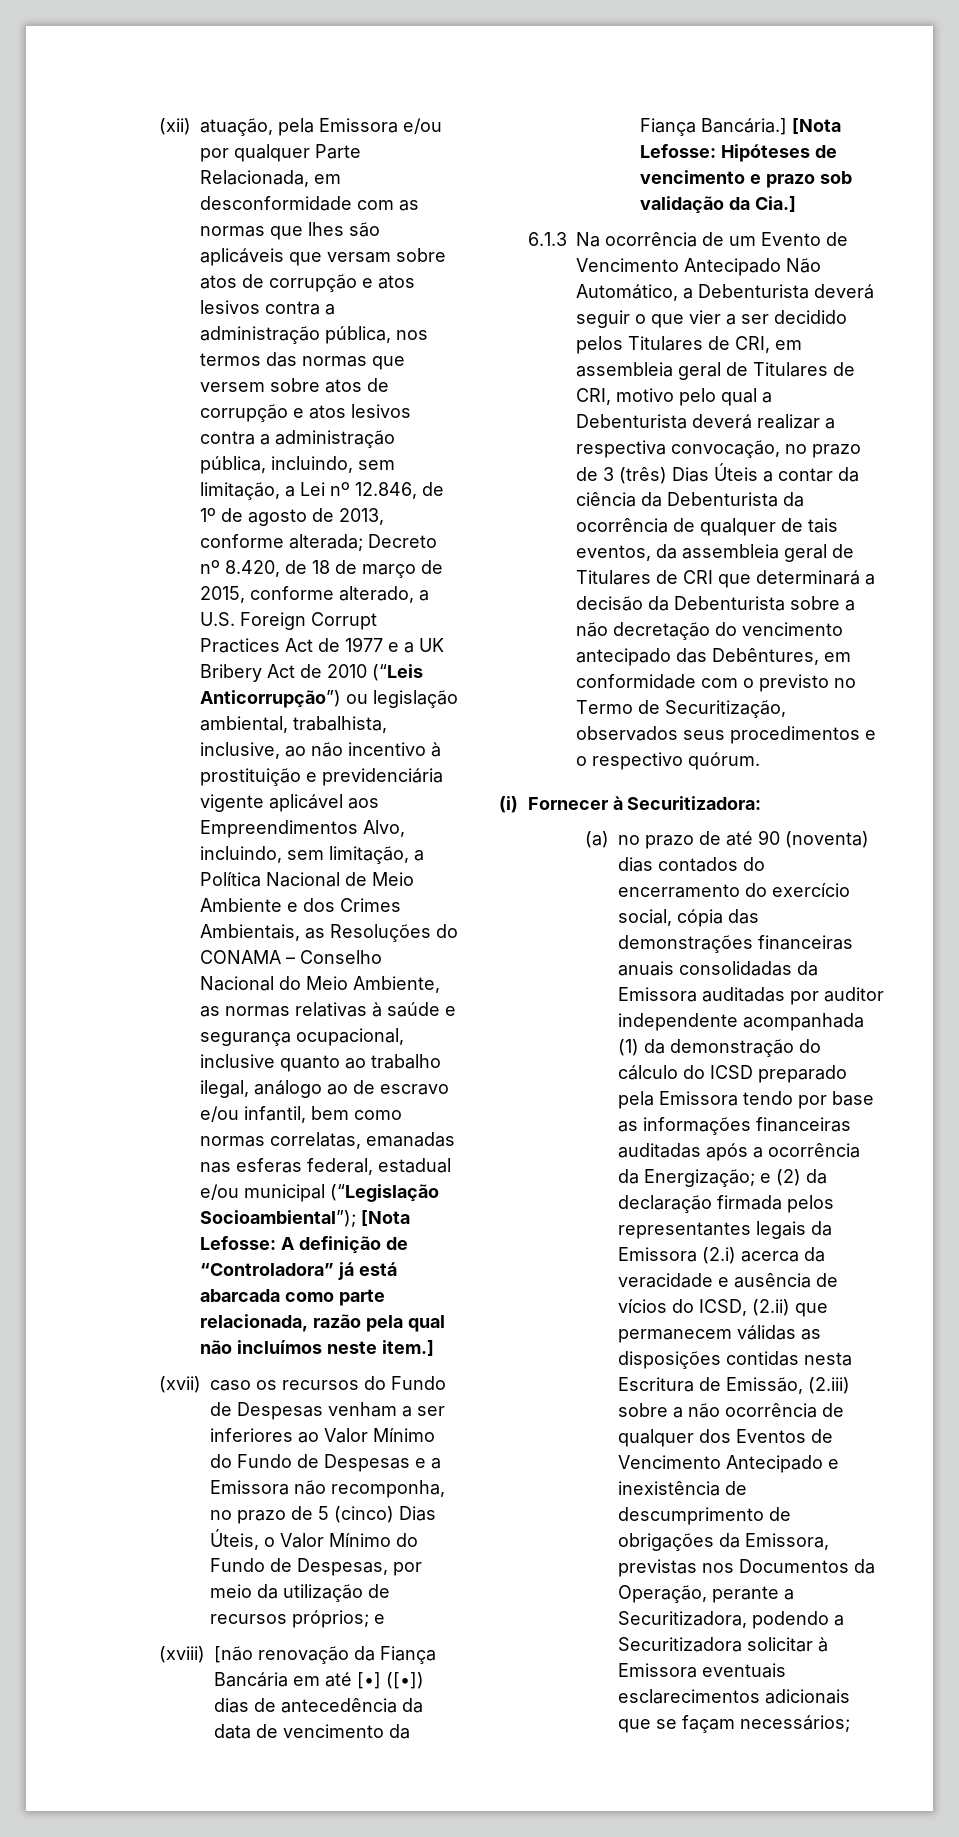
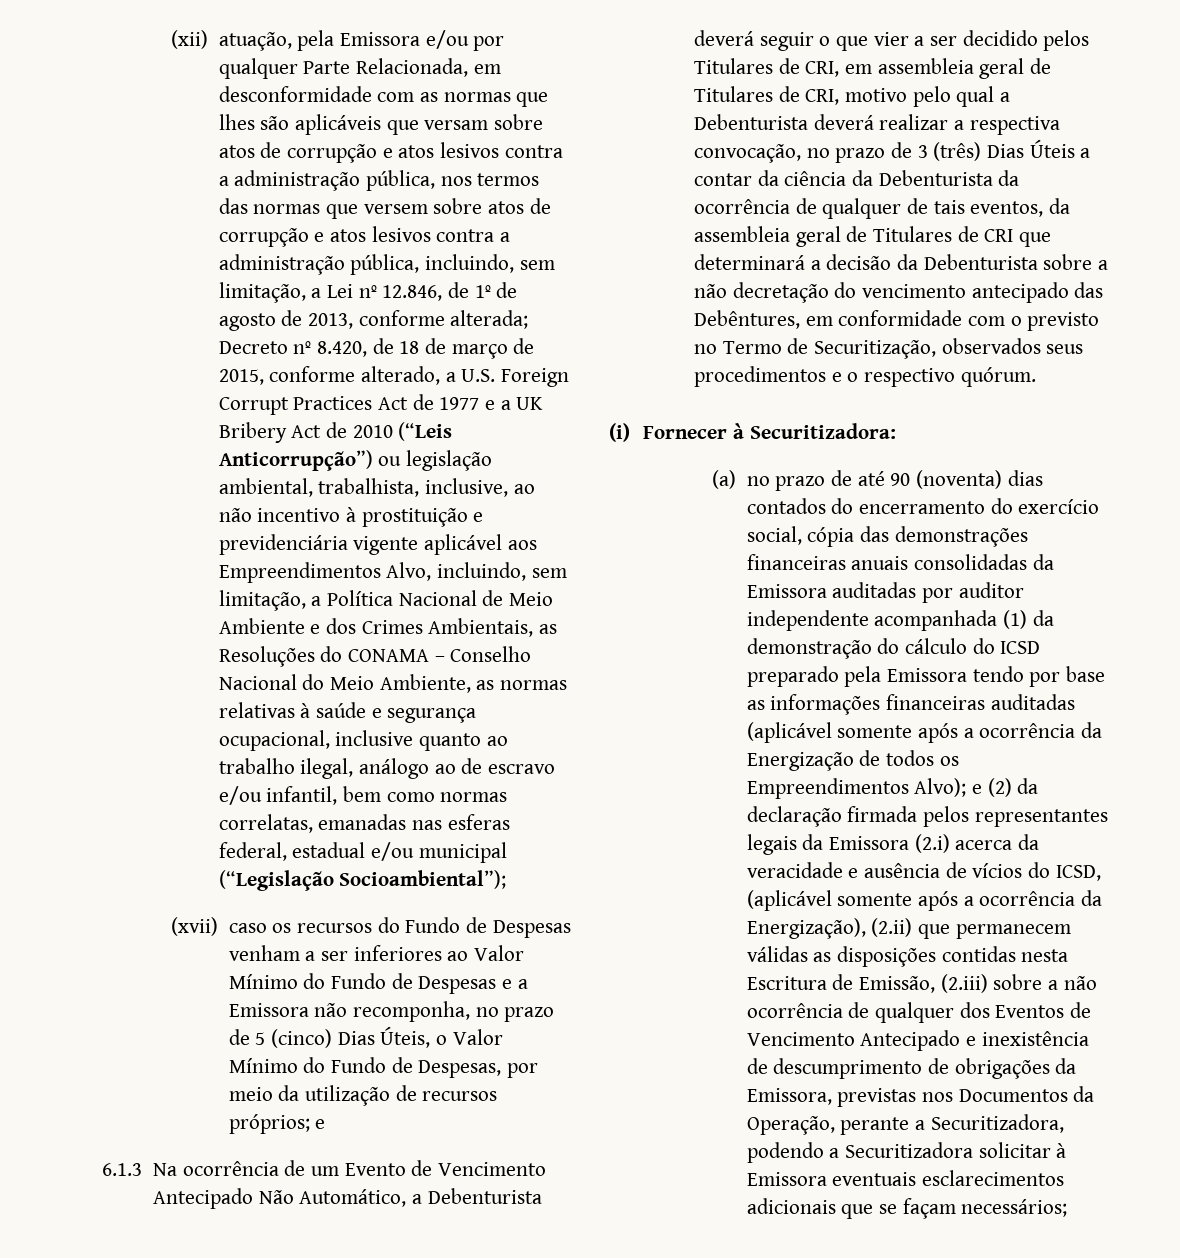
[361,1210,411,1227] [200,1236,409,1254] [200,1262,398,1280] [200,1289,386,1306] [200,1314,446,1332] [200,1340,435,1357] [Nota Lefosse: A definição de “Controladora” já está abarcada como parte relacionada, razão pela qual não incluímos neste item.] -> (507, 879) none
[159,1646,437,1664] [214,1672,425,1689] [214,1698,424,1713] [214,1724,411,1739] [640,118,842,136] [640,144,838,162] [640,170,853,188] [640,196,797,214] // (xviii) [não renovação da Fiança Bancária em até [•] ([•]) dias de antecedência da data de vencimento da Fiança Bancária.] [Nota Lefosse: Hipóteses de vencimento e prazo sob validação da Cia.] -> (326, 1124) none
[706,1143,861,1161] [618,1169,756,1187] após a ocorrência da Energização; -> [746,722,1103,743] [746,750,959,771] [746,778,967,799] (aplicável somente após a ocorrência da Energização de todos os Empreendimentos Alvo);
(748, 1307) none -> [746,890,1103,911] [746,918,866,939] (aplicável somente após a ocorrência da Energização),

